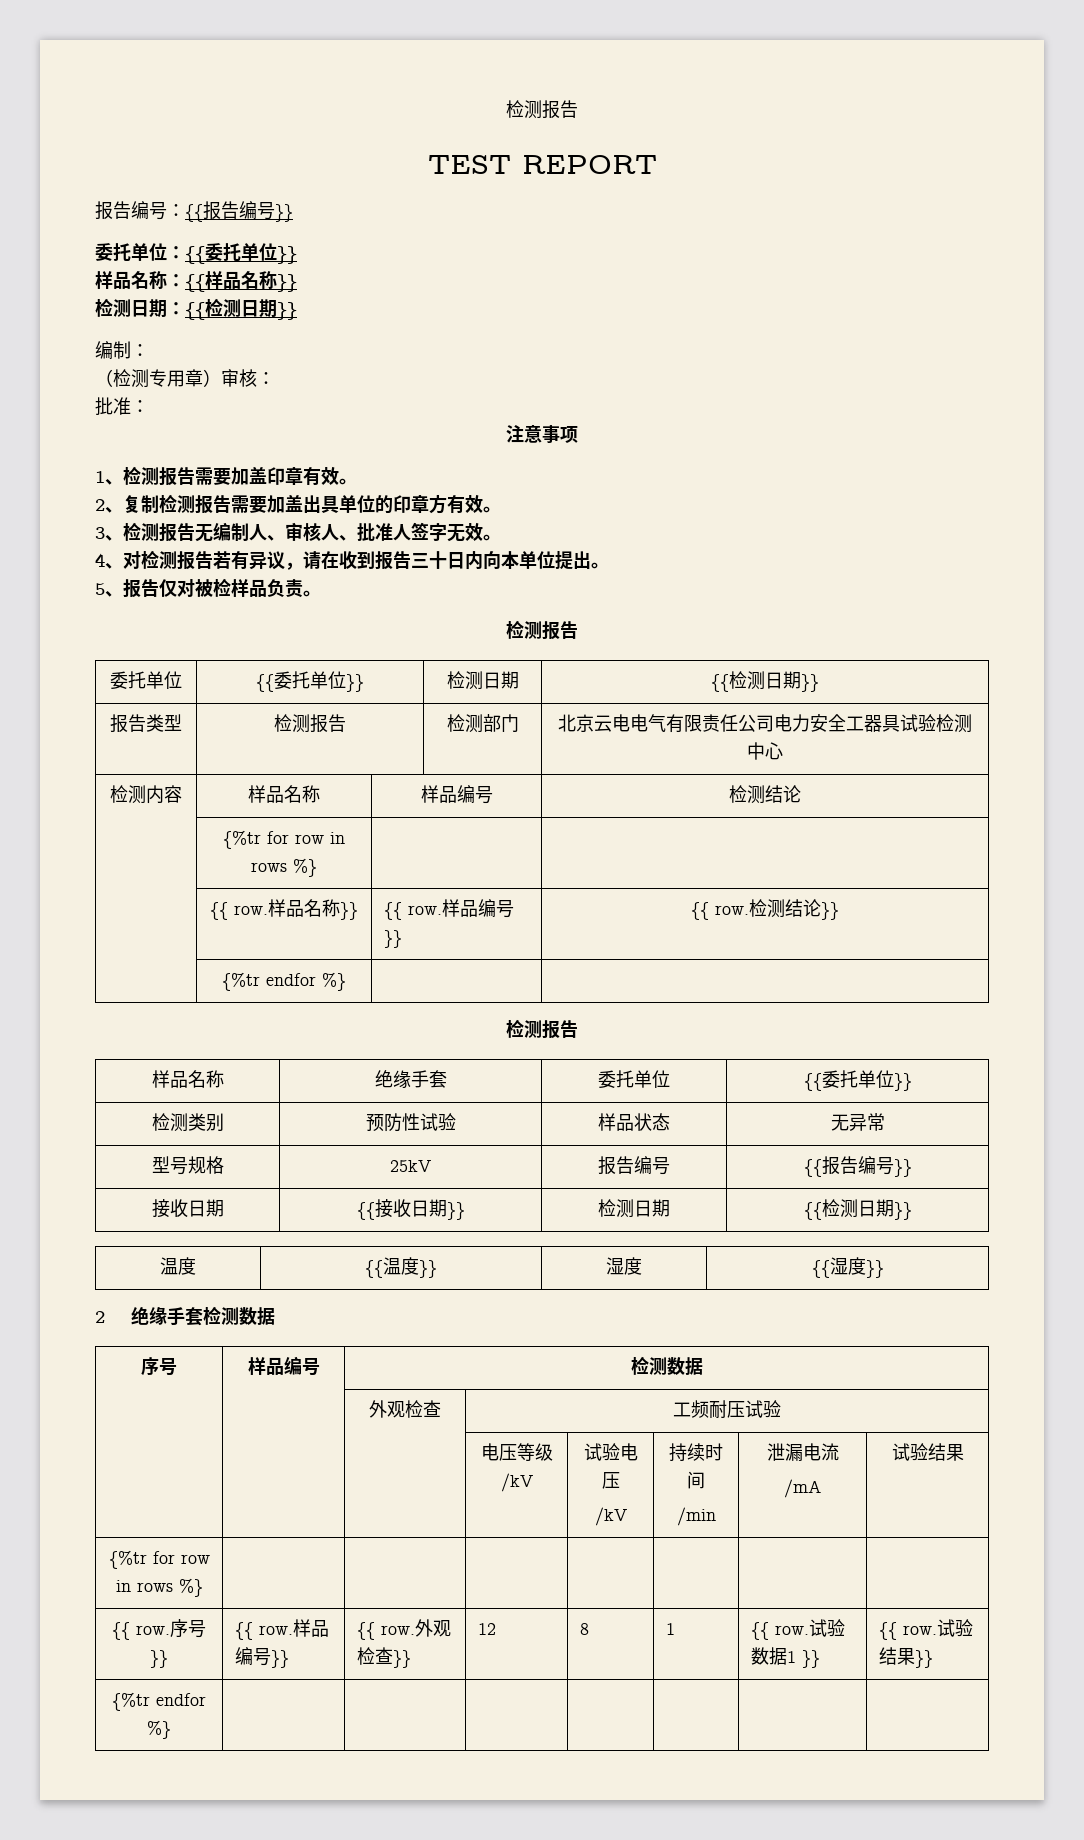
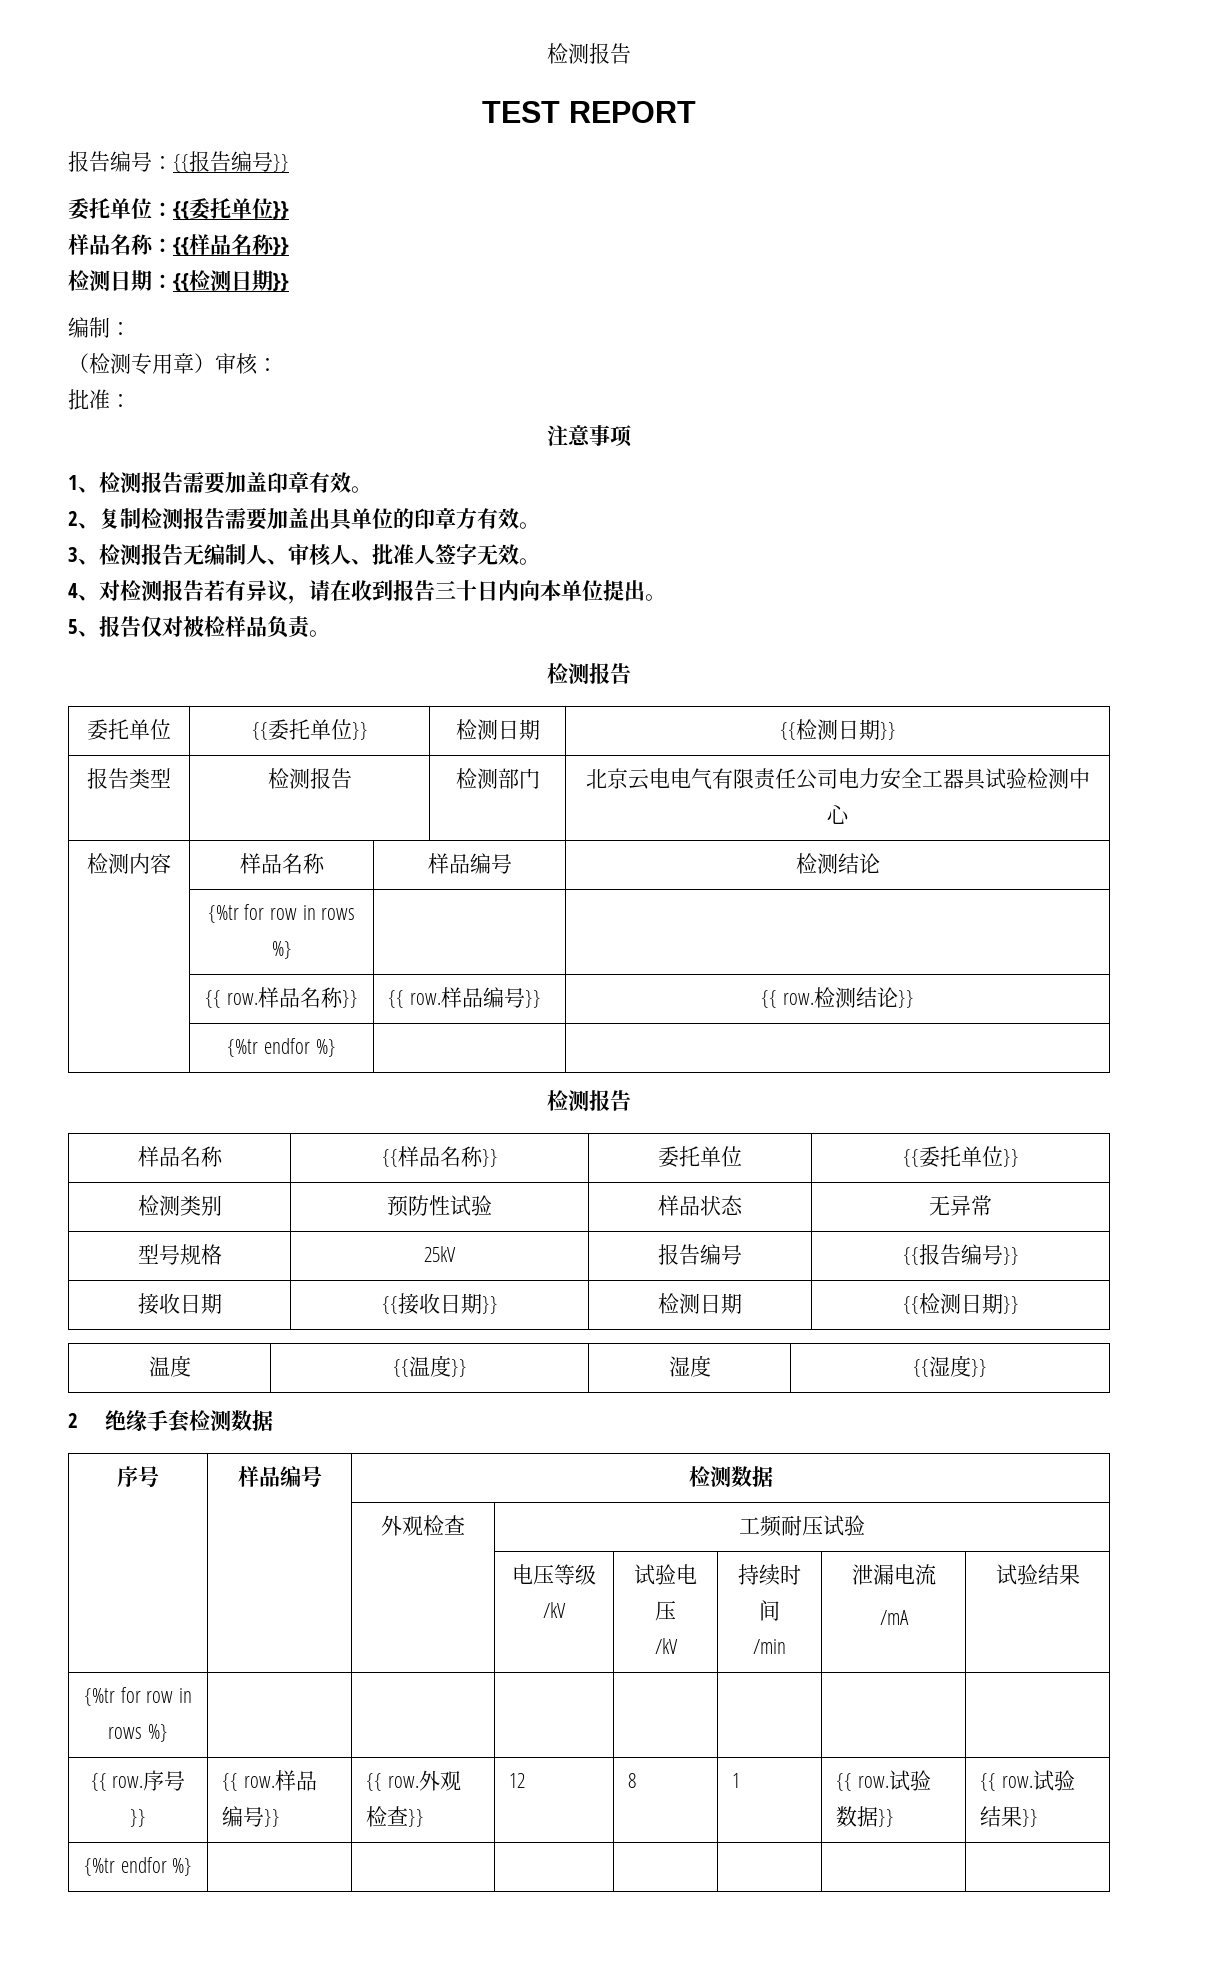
[374,1070,447,1088] 绝缘手套 -> [381,1146,498,1167] {{样品名称}}
[786,1651,796,1663] 1 -> (879, 1816) none

